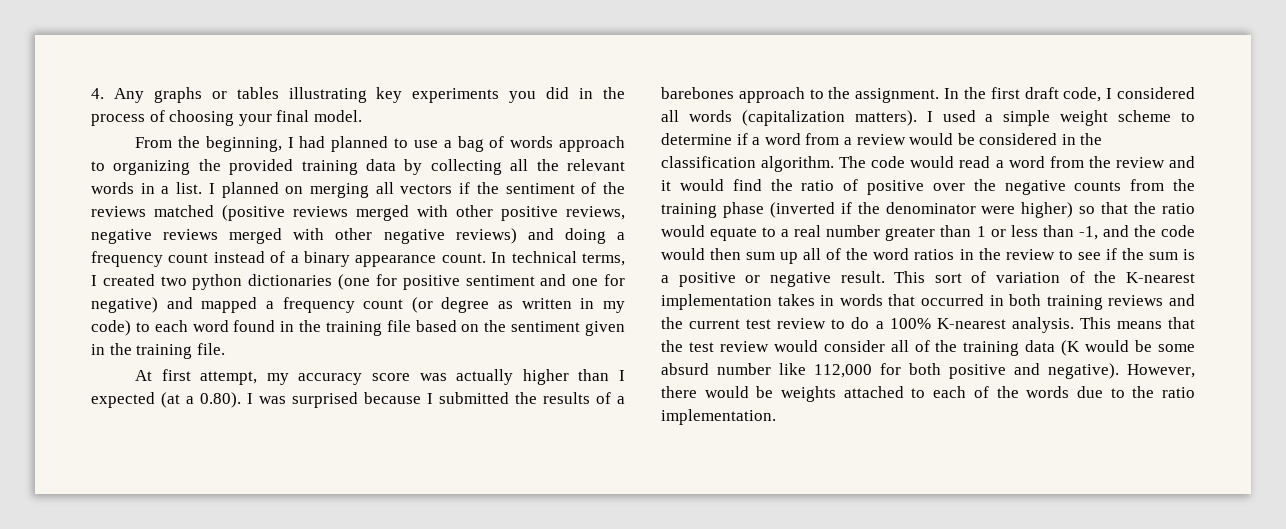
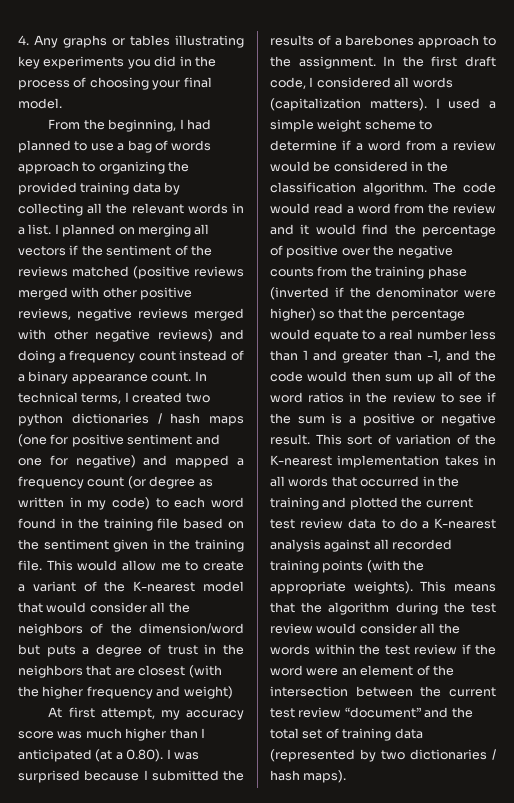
(333, 280) none -> [157,413,244,426] / hash maps
(225, 349) none -> [46,560,244,571] [18,581,244,592] [18,602,190,613] [18,623,244,636] [18,644,245,657] [18,665,222,678] [18,686,233,699] This would allow me to create a variant of the K-nearest model that would consider all the neighbors of the dimension/word but puts a degree of trust in the neighbors that are closest (with the higher frequency and weight)
[456,369,514,385] actually -> [85,728,122,739] much
[91,392,155,408] expected -> [18,749,92,762] anticipated
[801,180,835,191] ratio -> [422,225,496,237] percentage
[1162,203,1195,214] ratio -> [390,309,465,321] percentage
[885,225,1038,241] greater than 1 or less -> [470,329,496,340] [270,350,389,363] less than 1 and greater
(835, 300) none -> [270,476,285,487] all
[1009,294,1195,310] [661,317,827,329] both training reviews and the current test review -> [437,476,459,487] [270,497,473,510] [270,518,377,529] the training and plotted the current test review data
[889,317,1074,333] 100% K-nearest analysis. -> [434,518,496,529] [270,539,453,552] [270,560,425,573] [270,581,413,594] K-nearest analysis against all recorded training points (with the appropriate weights).
(683, 346) none -> [328,602,465,615] algorithm during the
[914,340,1195,356] [661,363,1195,379] [661,386,1195,402] [661,409,776,425] of the training data (K would be some absurd number like 112,000 for both positive and negative). However, there would be weights attached to each of the words due to the ratio implementation. -> [438,623,460,634] [270,644,496,655] [270,665,454,676] [270,686,496,697] [270,707,473,718] [270,728,423,741] [270,749,496,762] [270,770,347,783] the words within the test review if the word were an element of the intersection between the current test review “document” and the total set of training data (represented by two dictionaries / hash maps).

